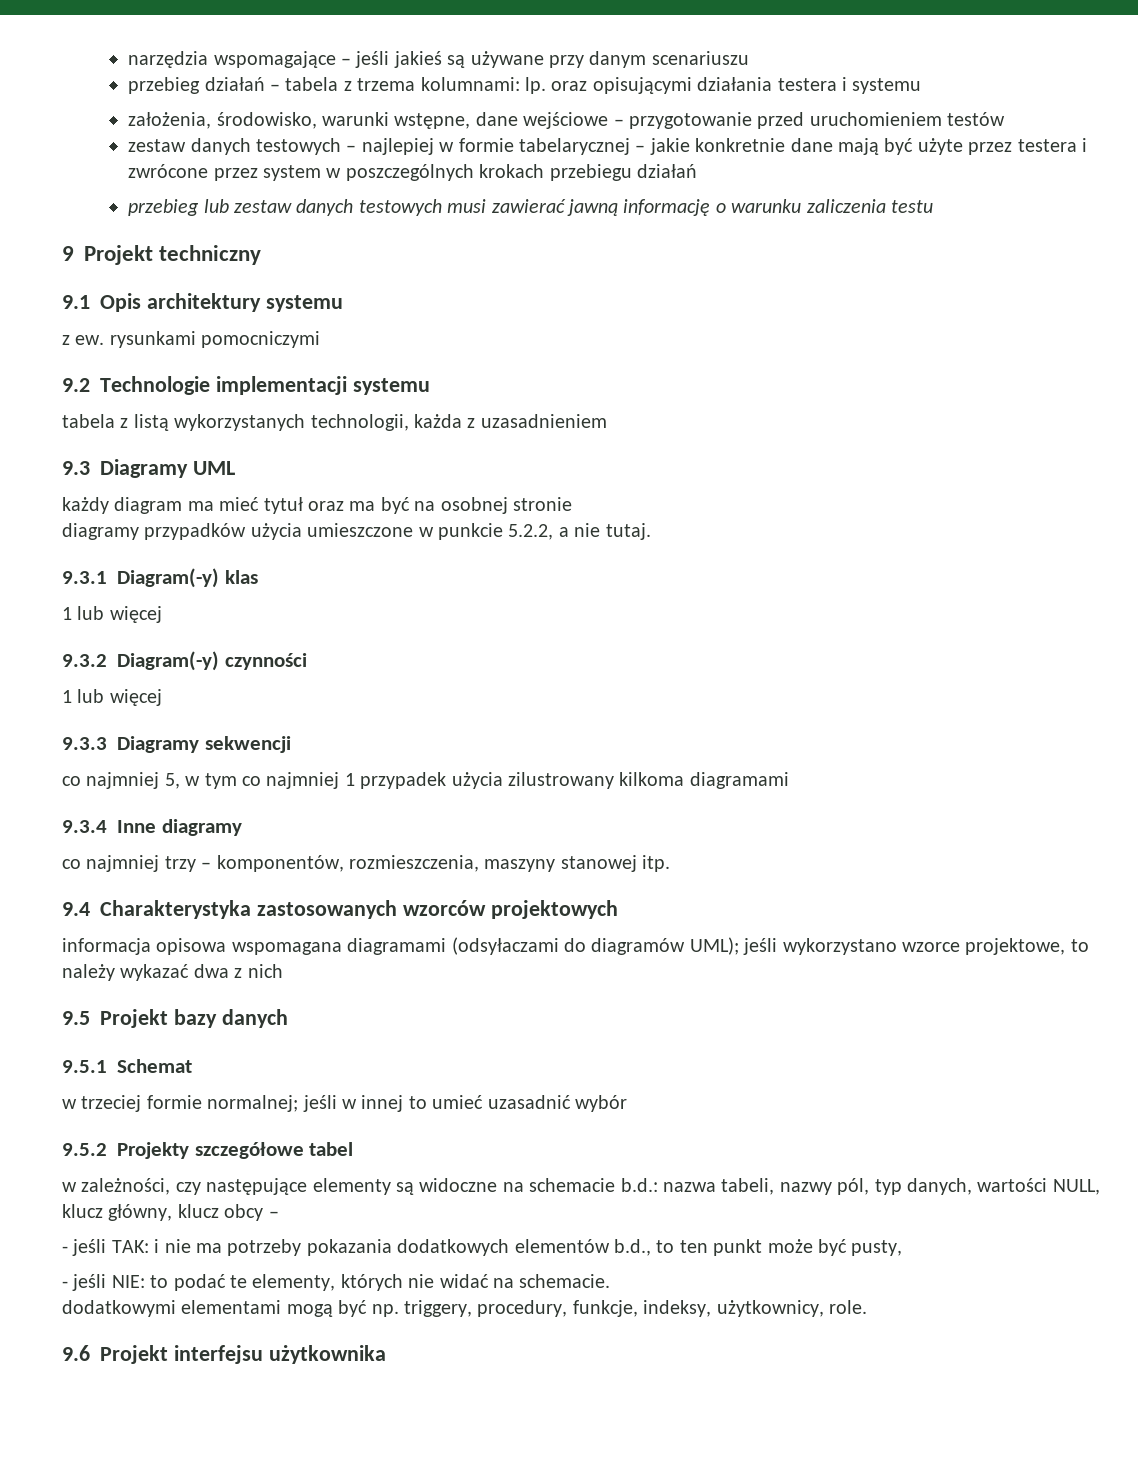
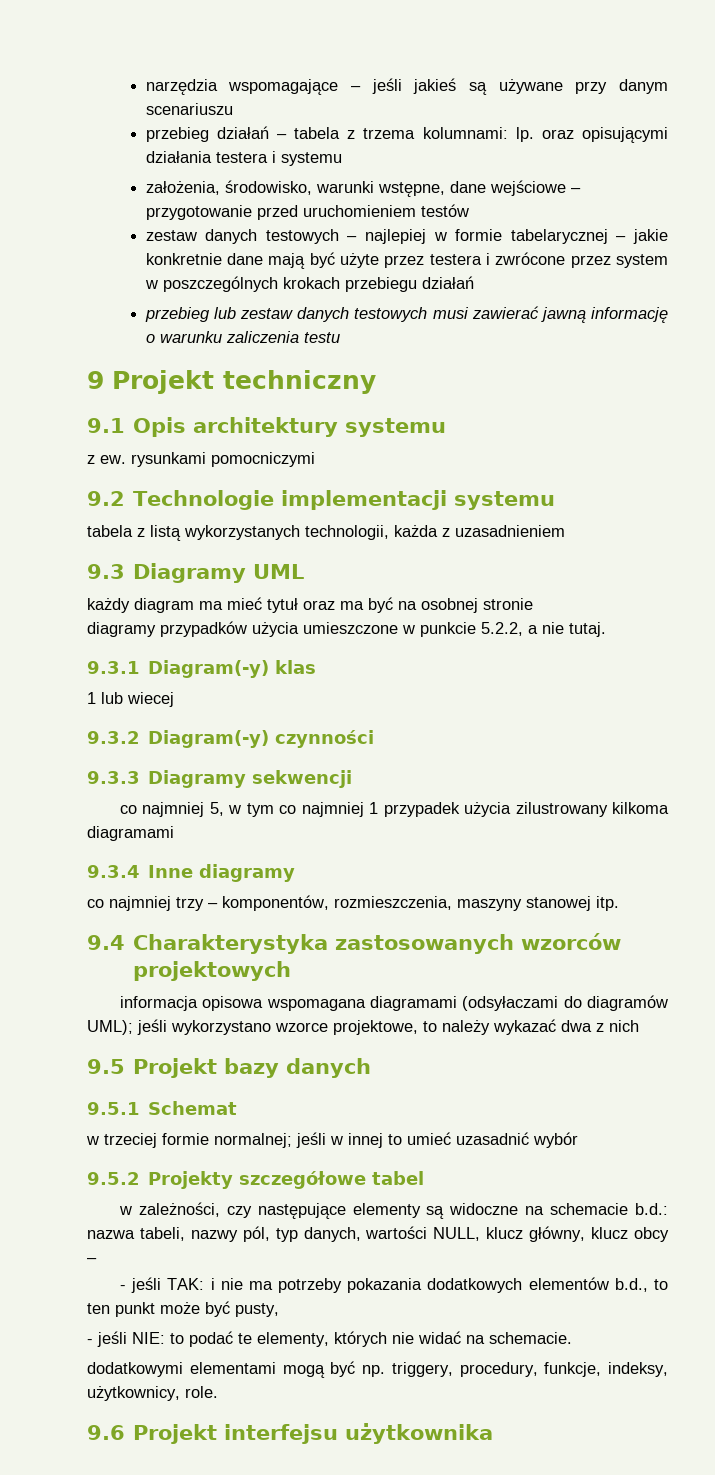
[109,606,162,623] więcej -> [127,692,174,707] wiecej
[62,689,162,706] // 1 lub więcej -> (375, 739) none

